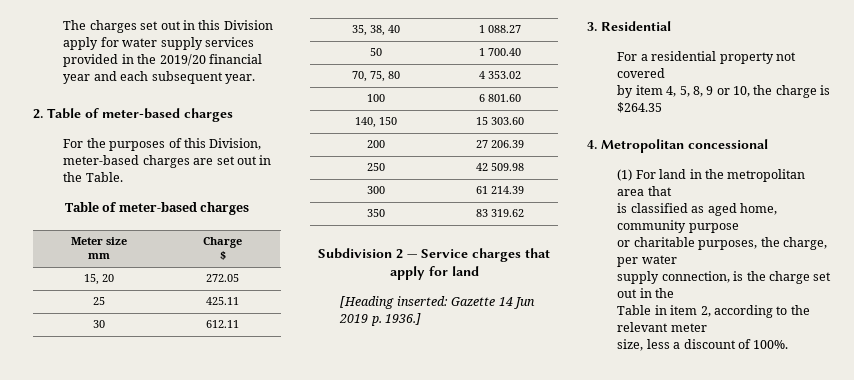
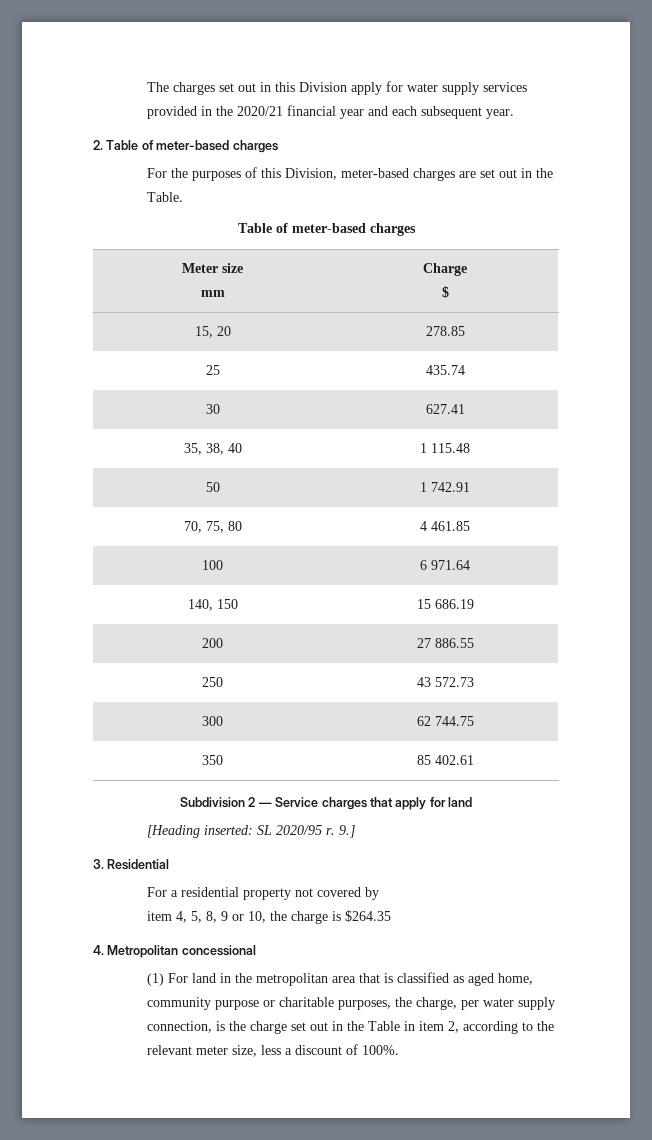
[159,54,206,66] 2019/20 -> [237,106,284,116] 2020/21
[206,274,239,282] 272.05 -> [425,326,465,336] 278.85
[206,297,239,305] 425.11 -> [425,365,465,375] 435.74
[206,320,239,328] 612.11 -> [425,404,465,414] 627.41
[487,25,521,33] 088.27 -> [431,443,470,453] 115.48
[487,48,521,56] 700.40 -> [431,482,470,492] 742.91
[487,71,521,79] 353.02 -> [431,521,470,531] 461.85
[487,94,521,102] 801.60 -> [431,560,470,570] 971.64
[490,117,524,125] 303.60 -> [434,599,474,609] 686.19
[490,140,524,148] 206.39 -> [434,638,474,648] 886.55
[475,163,524,171] 42 509.98 -> [416,677,474,687] 43 572.73
[475,186,524,194] 61 214.39 -> [416,716,474,726] 62 744.75
[475,209,524,217] 83 319.62 -> [416,755,474,765] 85 402.61
[451,297,535,309] [339,313,422,326] Gazette 14 Jun 2019 p. 1936.] -> [257,825,356,838] SL 2020/95 r. 9.]
[617,85,634,98] // by -> [365,887,380,900] by //
(672, 191) // -> (381, 978) none
(739, 228) // -> (260, 1005) none
(677, 259) // -> (515, 1002) none
(675, 293) // -> (365, 1026) none
(707, 327) // -> (229, 1050) none

